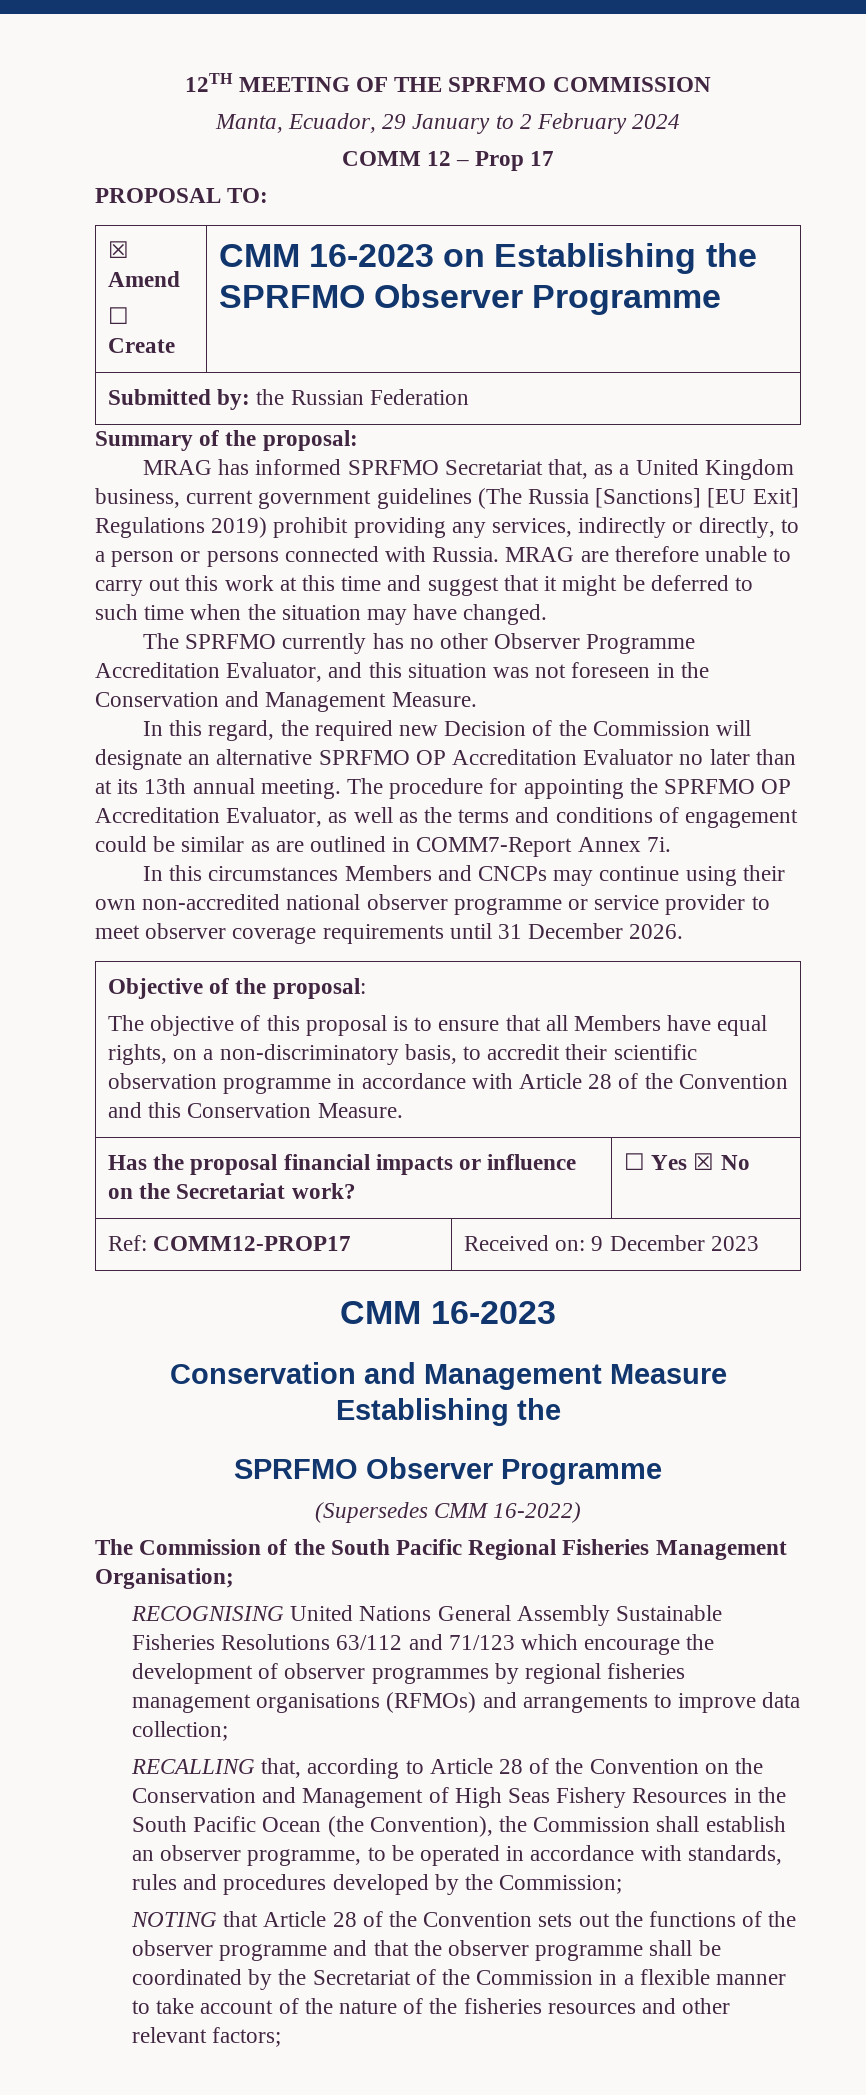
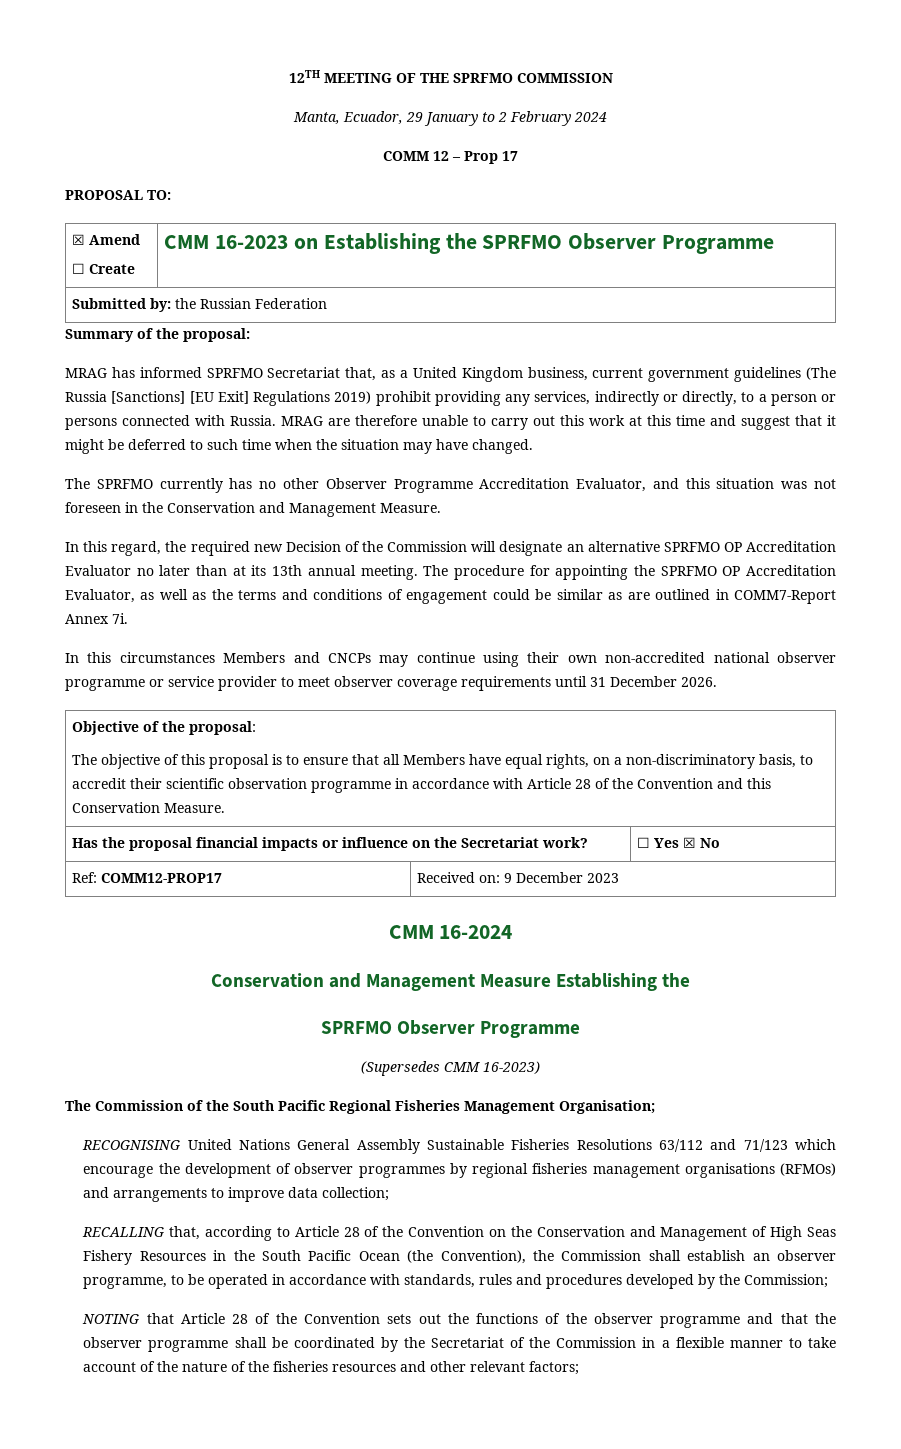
[430,1301,556,1324] 16-2023 -> [439,925,513,939] 16-2024
[493,1502,582,1523] 16-2022) -> [483,1061,540,1074] 16-2023)

